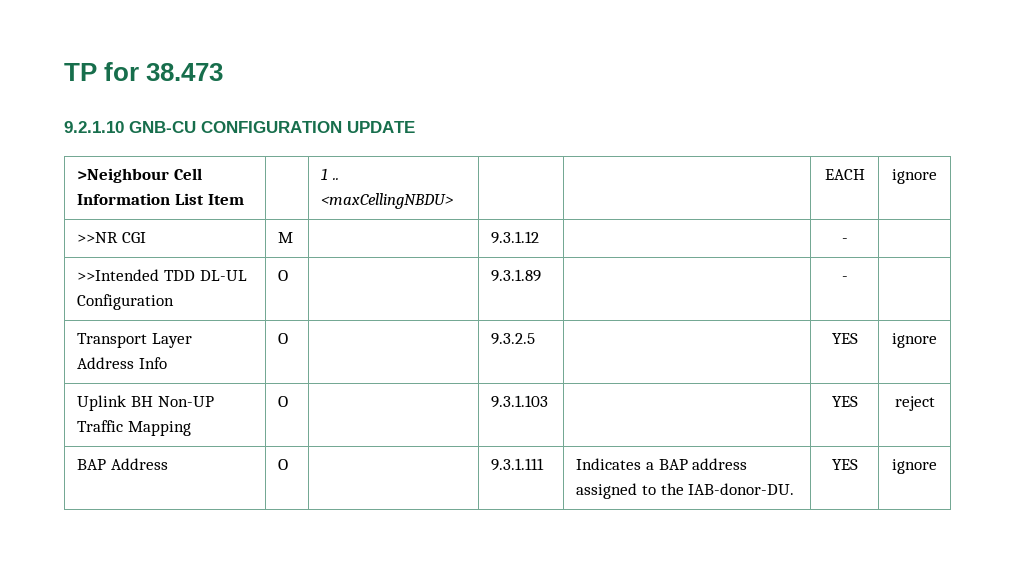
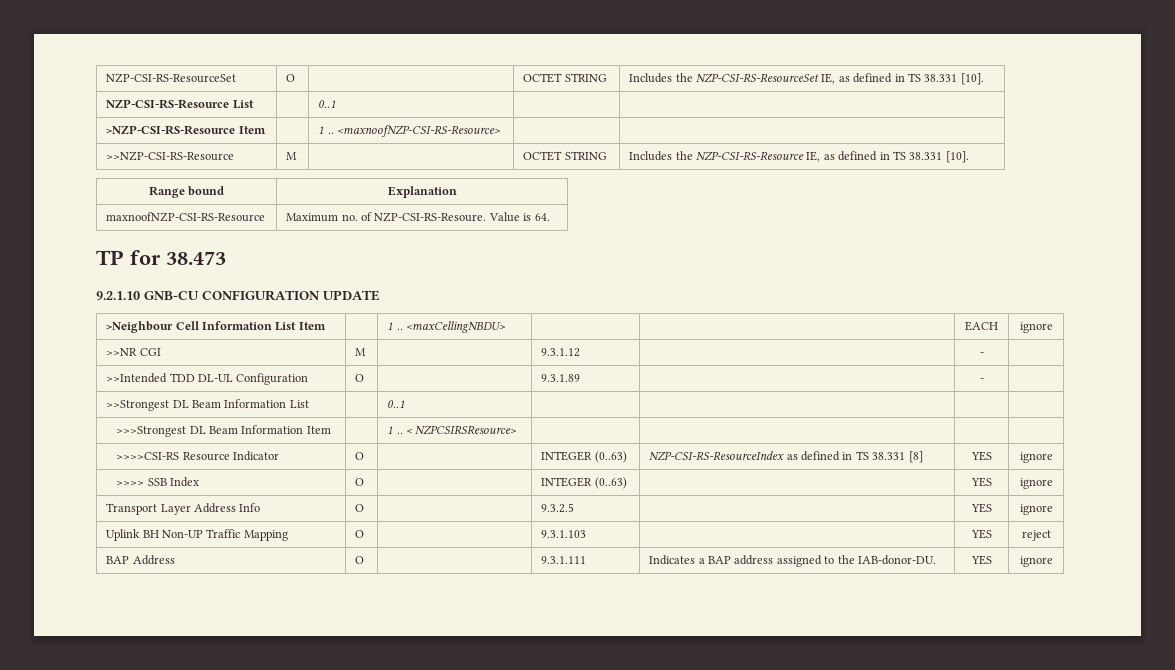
(64, 72) none -> [106,73,237,83] [286,74,296,82] [523,73,607,83] [629,73,984,85] [106,99,254,109] [318,100,337,108] [106,125,266,135] [318,125,502,137] [106,151,235,161] [286,152,298,160] [523,151,607,161] [629,151,969,163] [148,186,225,198] [387,186,457,198] [106,212,266,222] [286,212,550,222] NZP-CSI-RS-ResourceSet | O | | OCTET STRING | Includes the NZP-CSI-RS-ResourceSet IE, as defined in TS 38.331 [10]. // NZP-CSI-RS-Resource List | | 0..1 | | // >NZP-CSI-RS-Resource Item | | 1 .. <maxnoofNZP-CSI-RS-Resource> | | // >>NZP-CSI-RS-Resource | M | | OCTET STRING | Includes the NZP-CSI-RS-Resource IE, as defined in TS 38.331 [10]. // Range bound | Explanation // maxnoofNZP-CSI-RS-Resource | Maximum no. of NZP-CSI-RS-Resoure. Value is 64. //
(848, 278) none -> [106,399,309,411] [387,400,406,408] [116,425,331,437] [387,425,518,435] [116,451,279,461] [355,452,365,460] [541,451,627,463] [649,451,923,463] [970,451,992,461] [1019,452,1053,463] [116,477,199,487] [355,478,365,486] [541,477,627,489] [970,477,992,487] [1019,478,1053,489] // >>Strongest DL Beam Information List | | 0..1 | | | | // >>>Strongest DL Beam Information Item | | 1 .. < NZPCSIRSResource> | | | | // >>>>CSI-RS Resource Indicator | O | | INTEGER (0..63) | NZP-CSI-RS-ResourceIndex as defined in TS 38.331 [8] | YES | ignore // >>>> SSB Index | O | | INTEGER (0..63) | | YES | ignore

